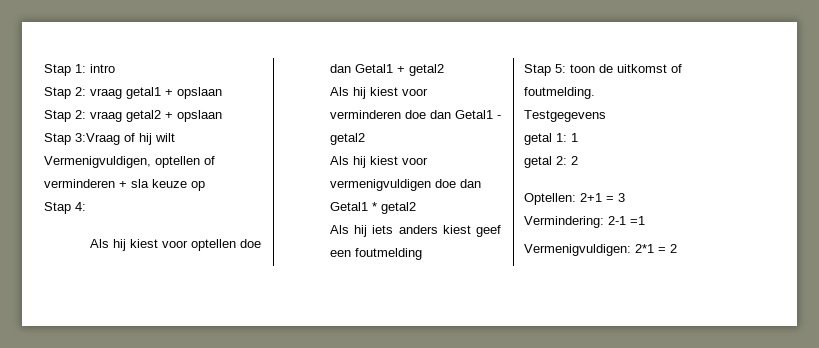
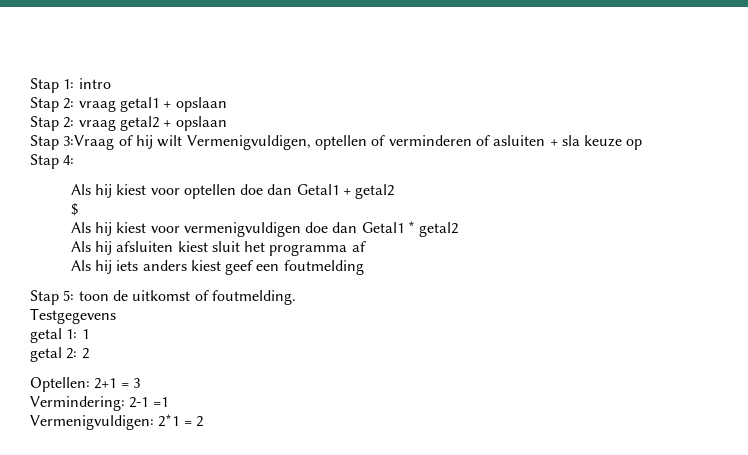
(115, 183) none -> [475,135,546,146] of asluiten
[329,87,428,99] [329,110,501,119] [329,133,365,145] Als hij kiest voor verminderen doe dan Getal1 - getal2 -> [70,203,78,216] $
(416, 208) none -> [70,241,366,256] // Als hij afsluiten kiest sluit het programma af

